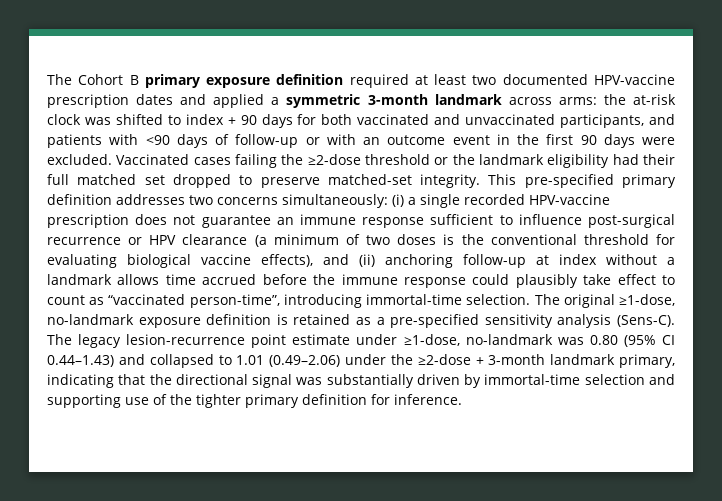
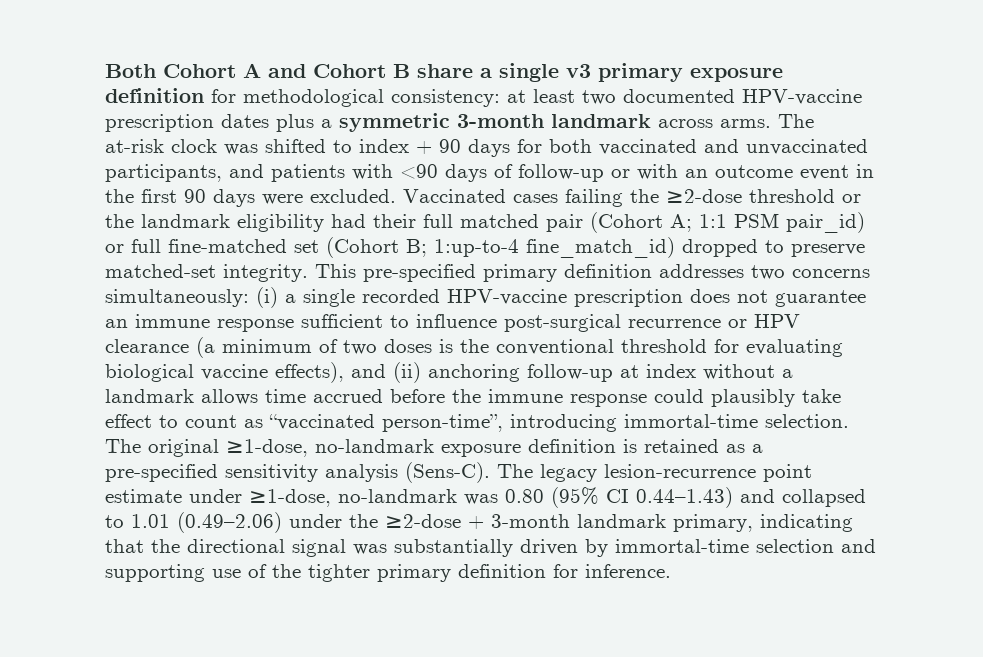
[47,74,409,88] The Cohort B primary exposure definition required -> [105,63,783,82] [105,88,500,107] Both Cohort A and Cohort B share a single v3 primary exposure definition for methodological consistency:
[180,94,265,108] and applied -> [276,114,314,132] plus
[558,94,626,105] arms: the -> [720,114,814,128] arms. The
[144,175,165,185] set -> [546,212,865,233] [105,237,675,258] pair (Cohort A; 1:1 PSM pair_id) or full fine-matched set (Cohort B; 1:up-to-4 fine_match_id)

